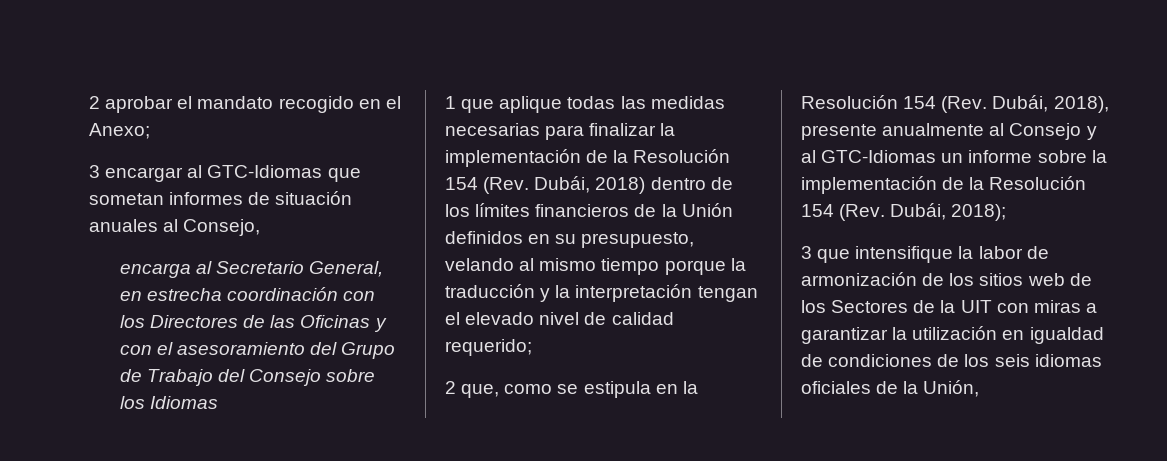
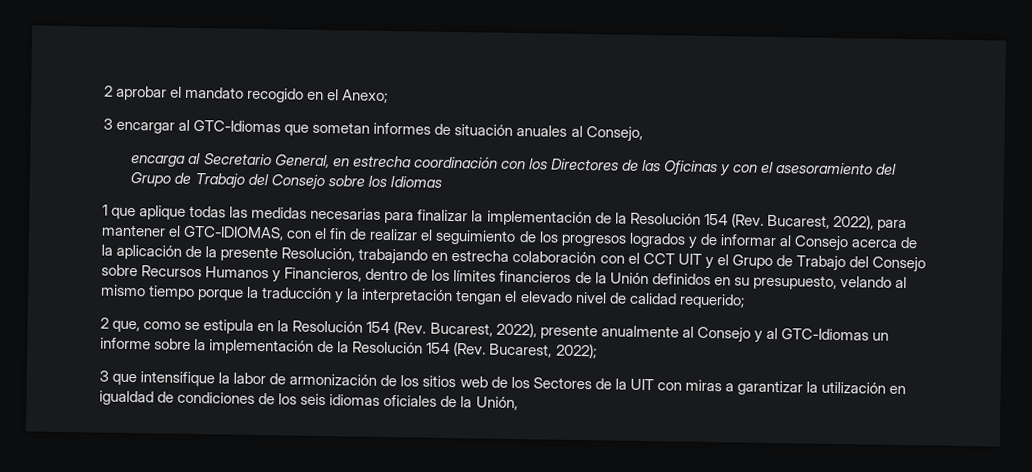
[534,176,646,194] Dubái, 2018) -> [766,214,907,232] [101,224,918,252] [101,244,926,273] [101,264,363,283] Bucarest, 2022), para mantener el GTC-IDIOMAS, con el fin de realizar el seguimiento de los progresos logrados y de informar al Consejo acerca de la aplicación de la presente Resolución, trabajando en estrecha colaboración con el CCT UIT y el Grupo de Trabajo del Consejo sobre Recursos Humanos y Financieros,
[992,95,1109,113] Dubái, 2018), -> [429,322,537,338] Bucarest, 2022),
[890,203,1007,221] Dubái, 2018); -> [489,343,597,359] Bucarest, 2022);

